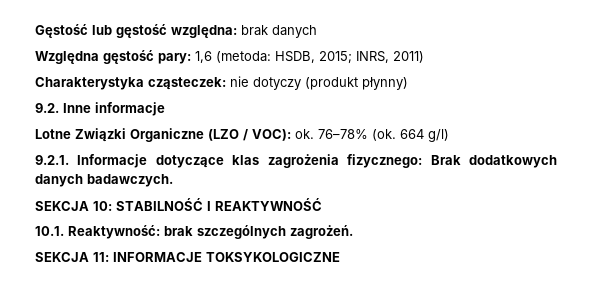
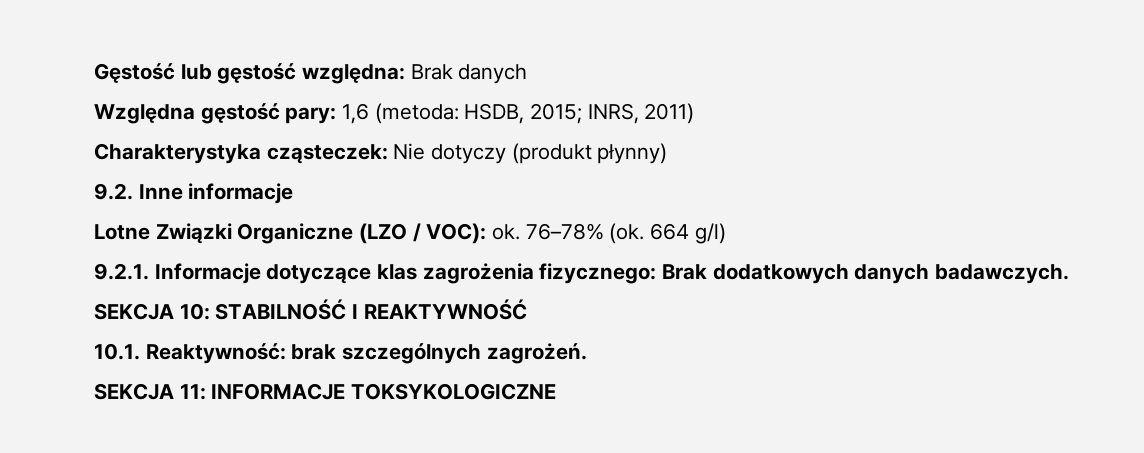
[241,25,268,36] brak -> [410,64,453,80] Brak
[230,76,249,87] nie -> [393,143,426,160] Nie

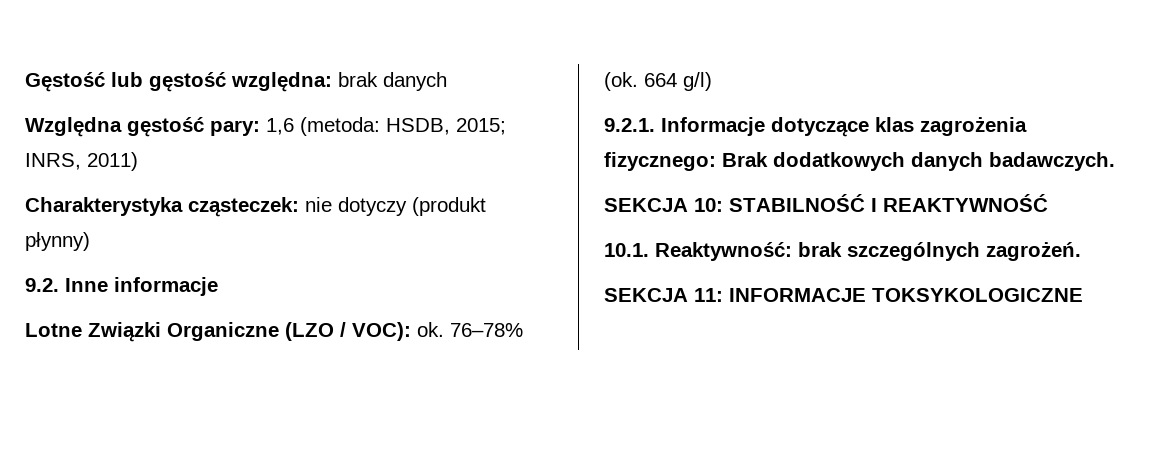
[410,64,453,80] Brak -> [338,72,378,87] brak
[393,143,426,160] Nie -> [305,197,332,212] nie

